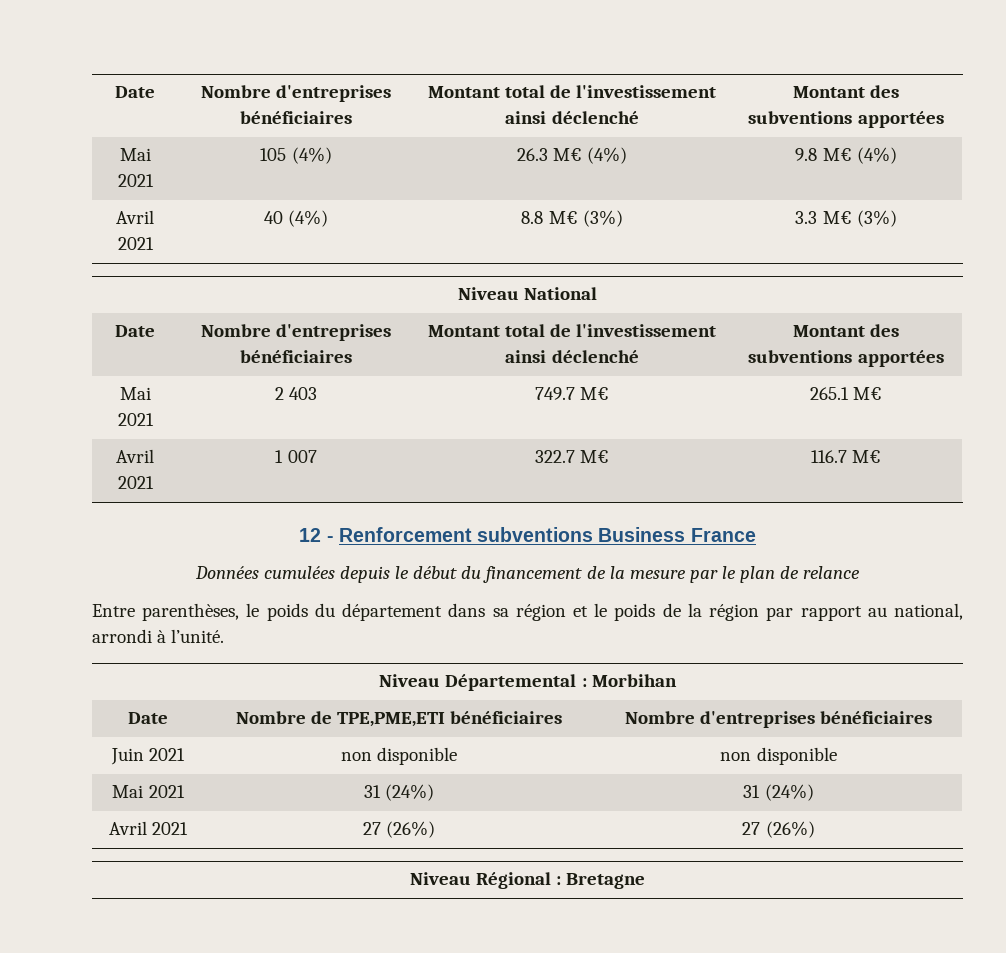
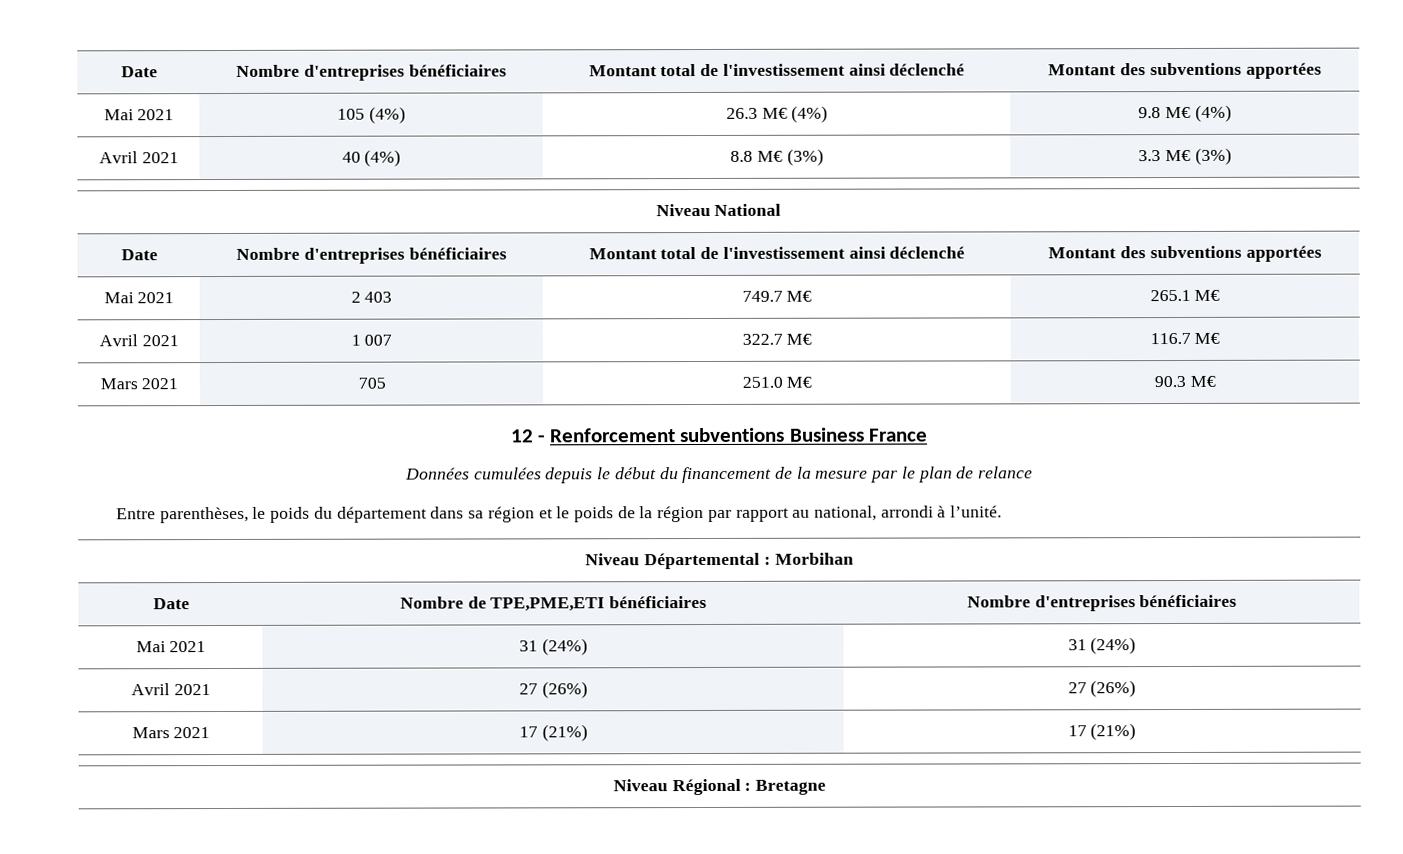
(882, 456) none -> [99,378,179,390] [357,377,386,389] [741,376,813,388] [1154,375,1216,388] // Mars 2021 | 705 | 251.0 M€ | 90.3 M€
[110,748,186,765] [340,747,458,765] [720,747,837,765] // Juin 2021 | non disponible | non disponible -> (1238, 601) none
(815, 829) none -> [131,727,211,739] [519,724,588,742] [1067,723,1137,741] // Mars 2021 | 17 (21%) | 17 (21%)

